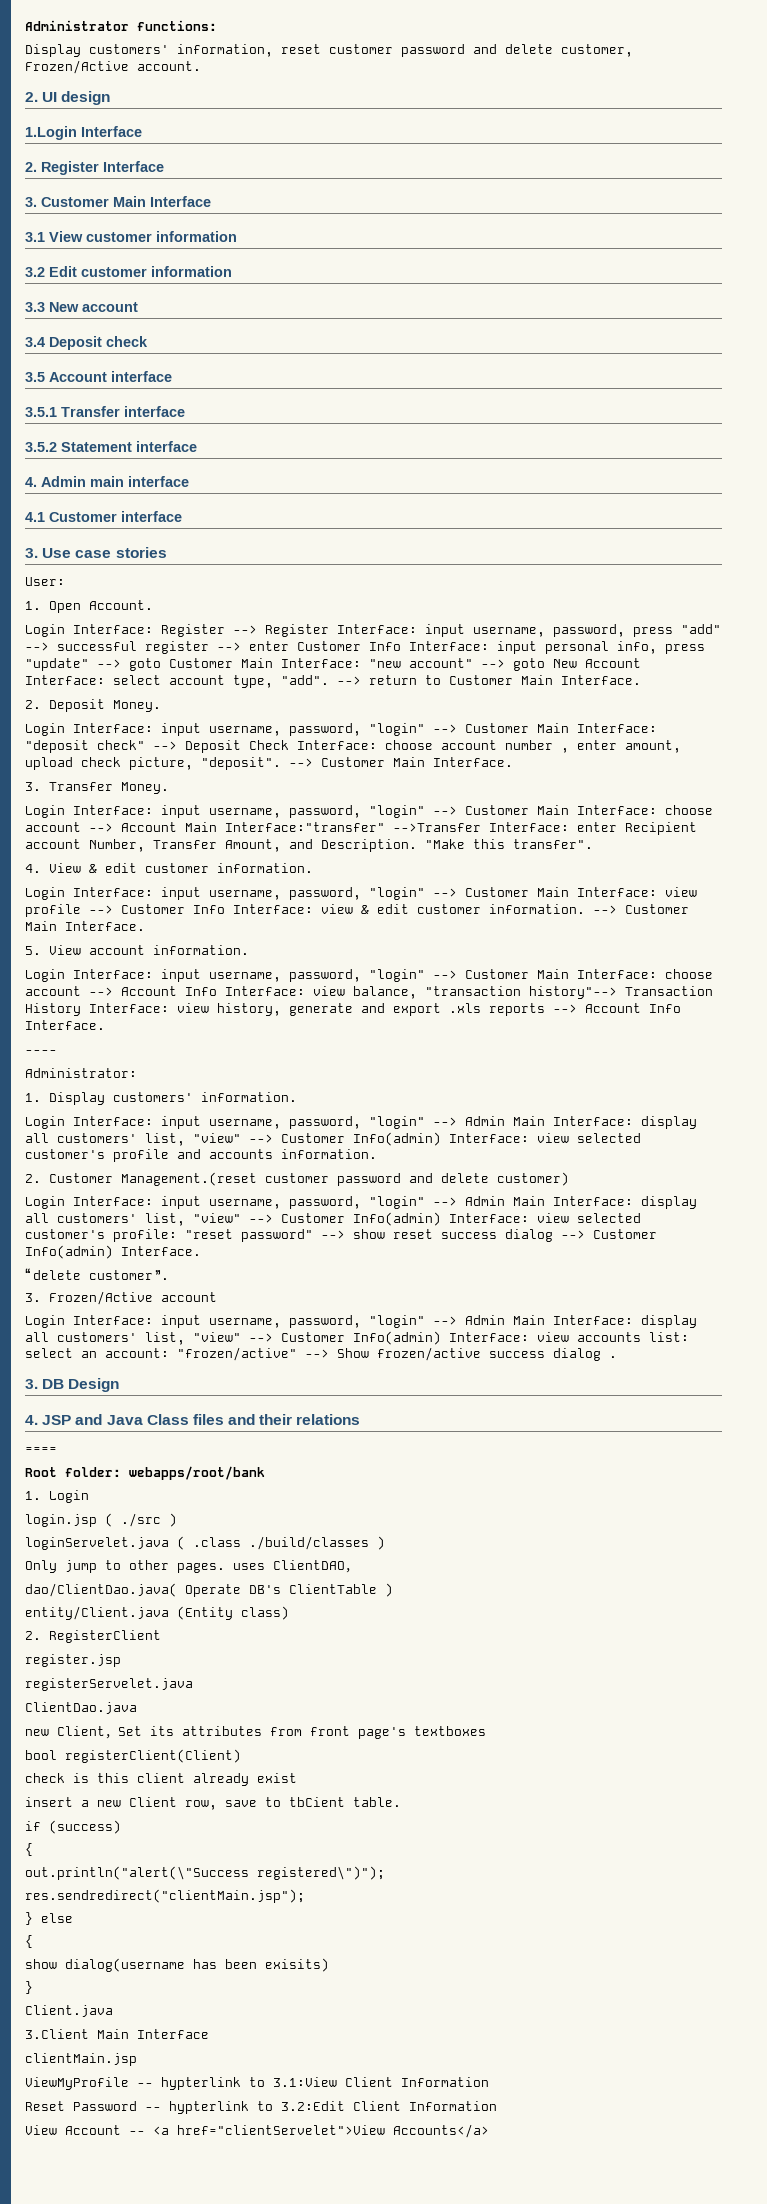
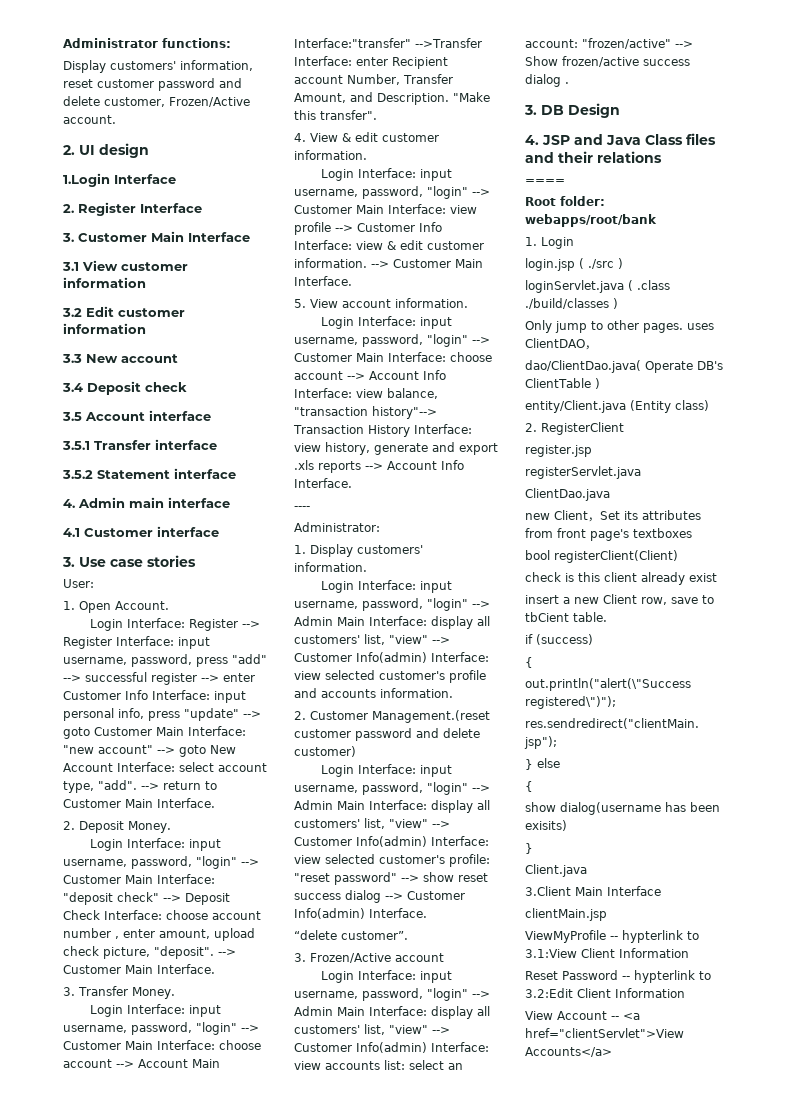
[25,1537,169,1550] loginServelet.java -> [525,280,624,293] loginServlet.java
[25,1678,193,1691] registerServelet.java -> [525,466,641,479] registerServlet.java
[177,2125,385,2135] href="clientServelet">View -> [525,1028,684,1038] href="clientServlet">View

